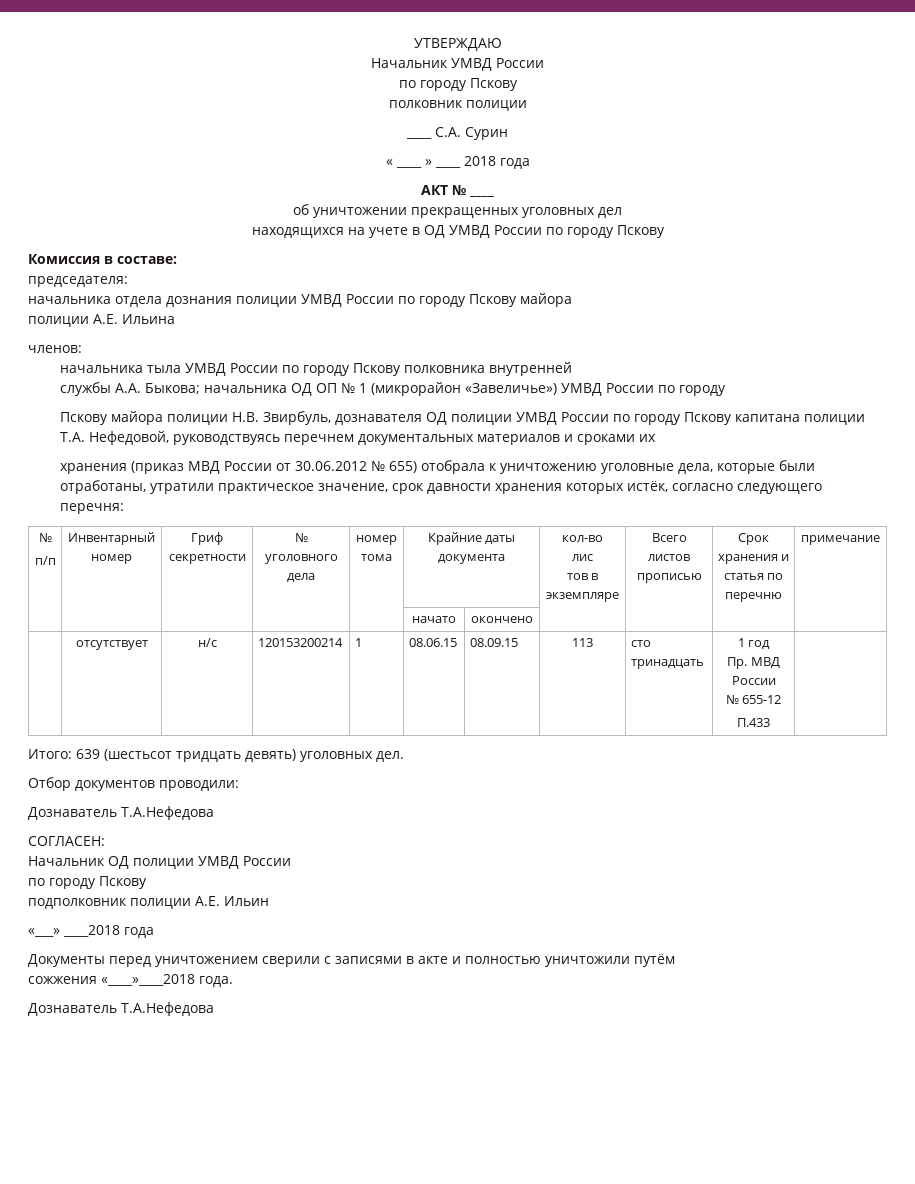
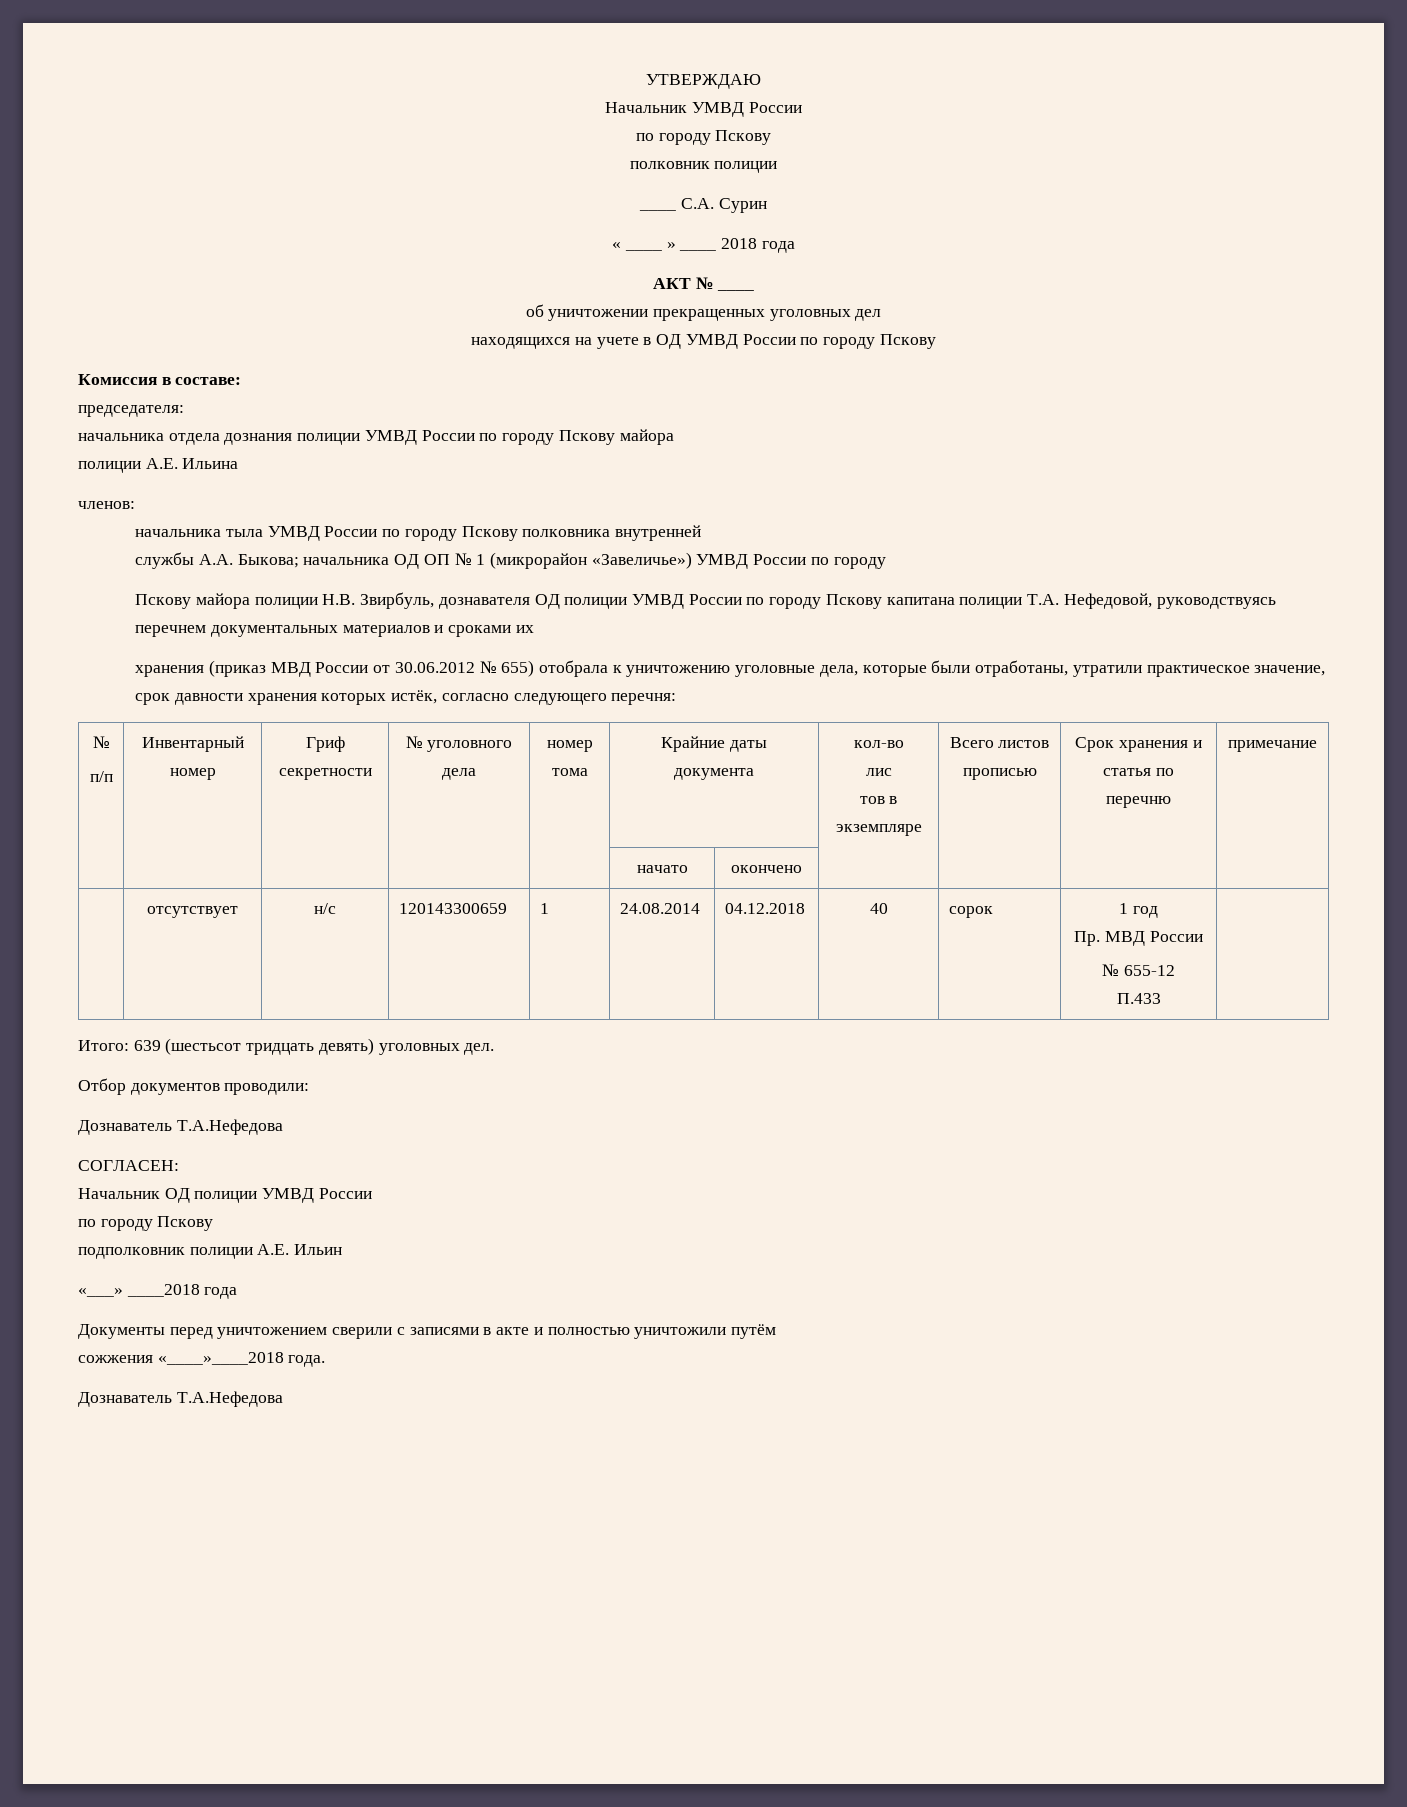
[257,638,343,647] [354,638,362,647] [408,638,457,647] [469,638,518,647] [572,638,593,647] [630,640,651,647] [630,659,704,669] 120153200214 | 1 | 08.06.15 | 08.09.15 | 113 | сто тринадцать -> [398,903,507,914] [539,903,549,914] [619,903,700,914] [724,903,805,914] [869,903,888,914] [948,906,993,918] 120143300659 | 1 | 24.08.2014 | 04.12.2018 | 40 | сорок

